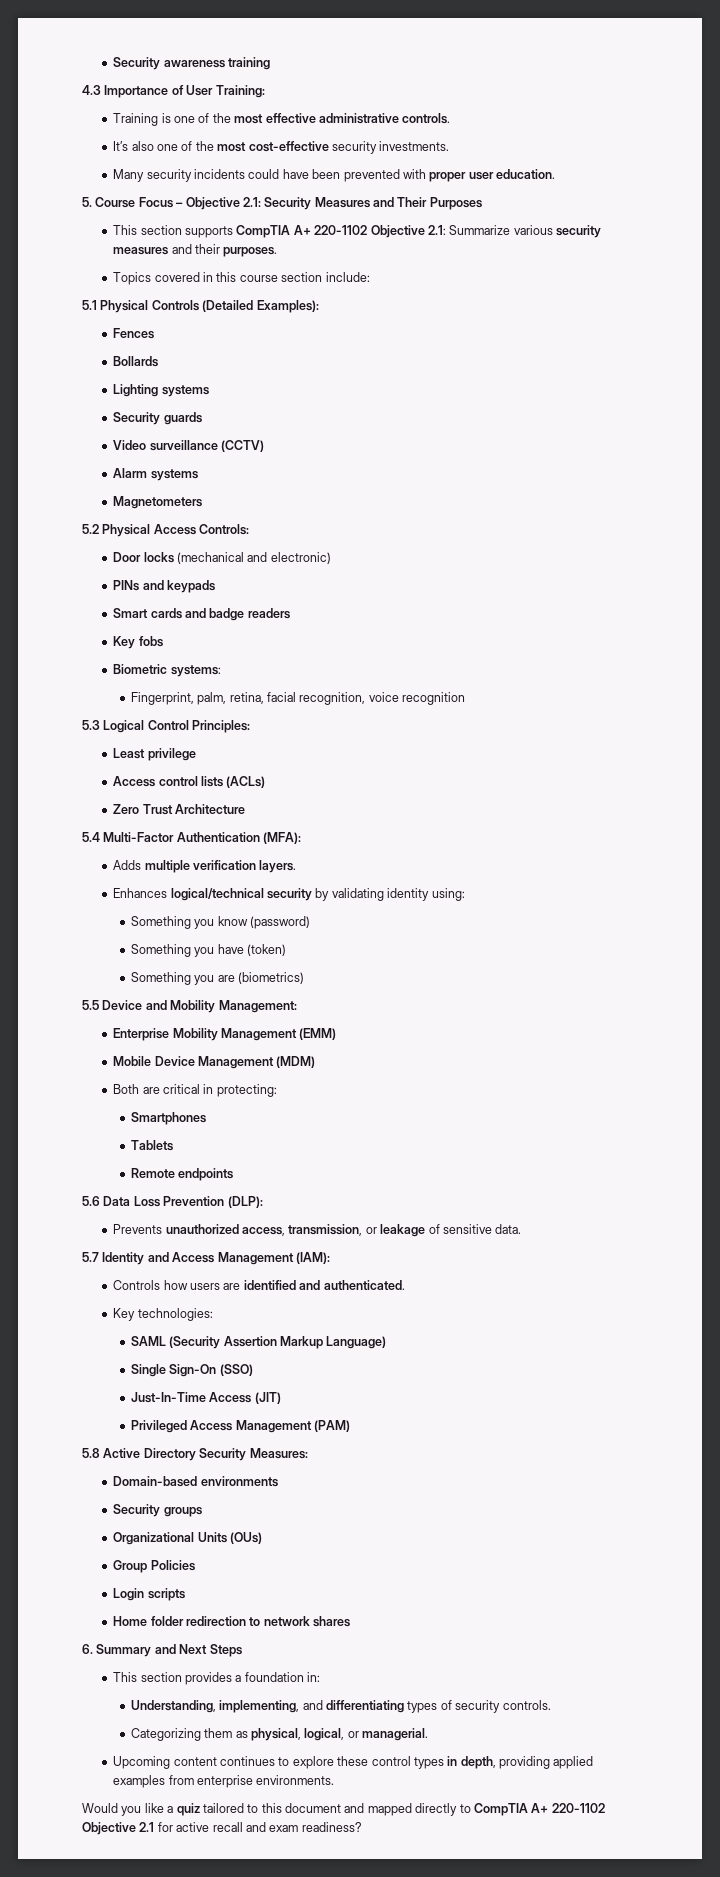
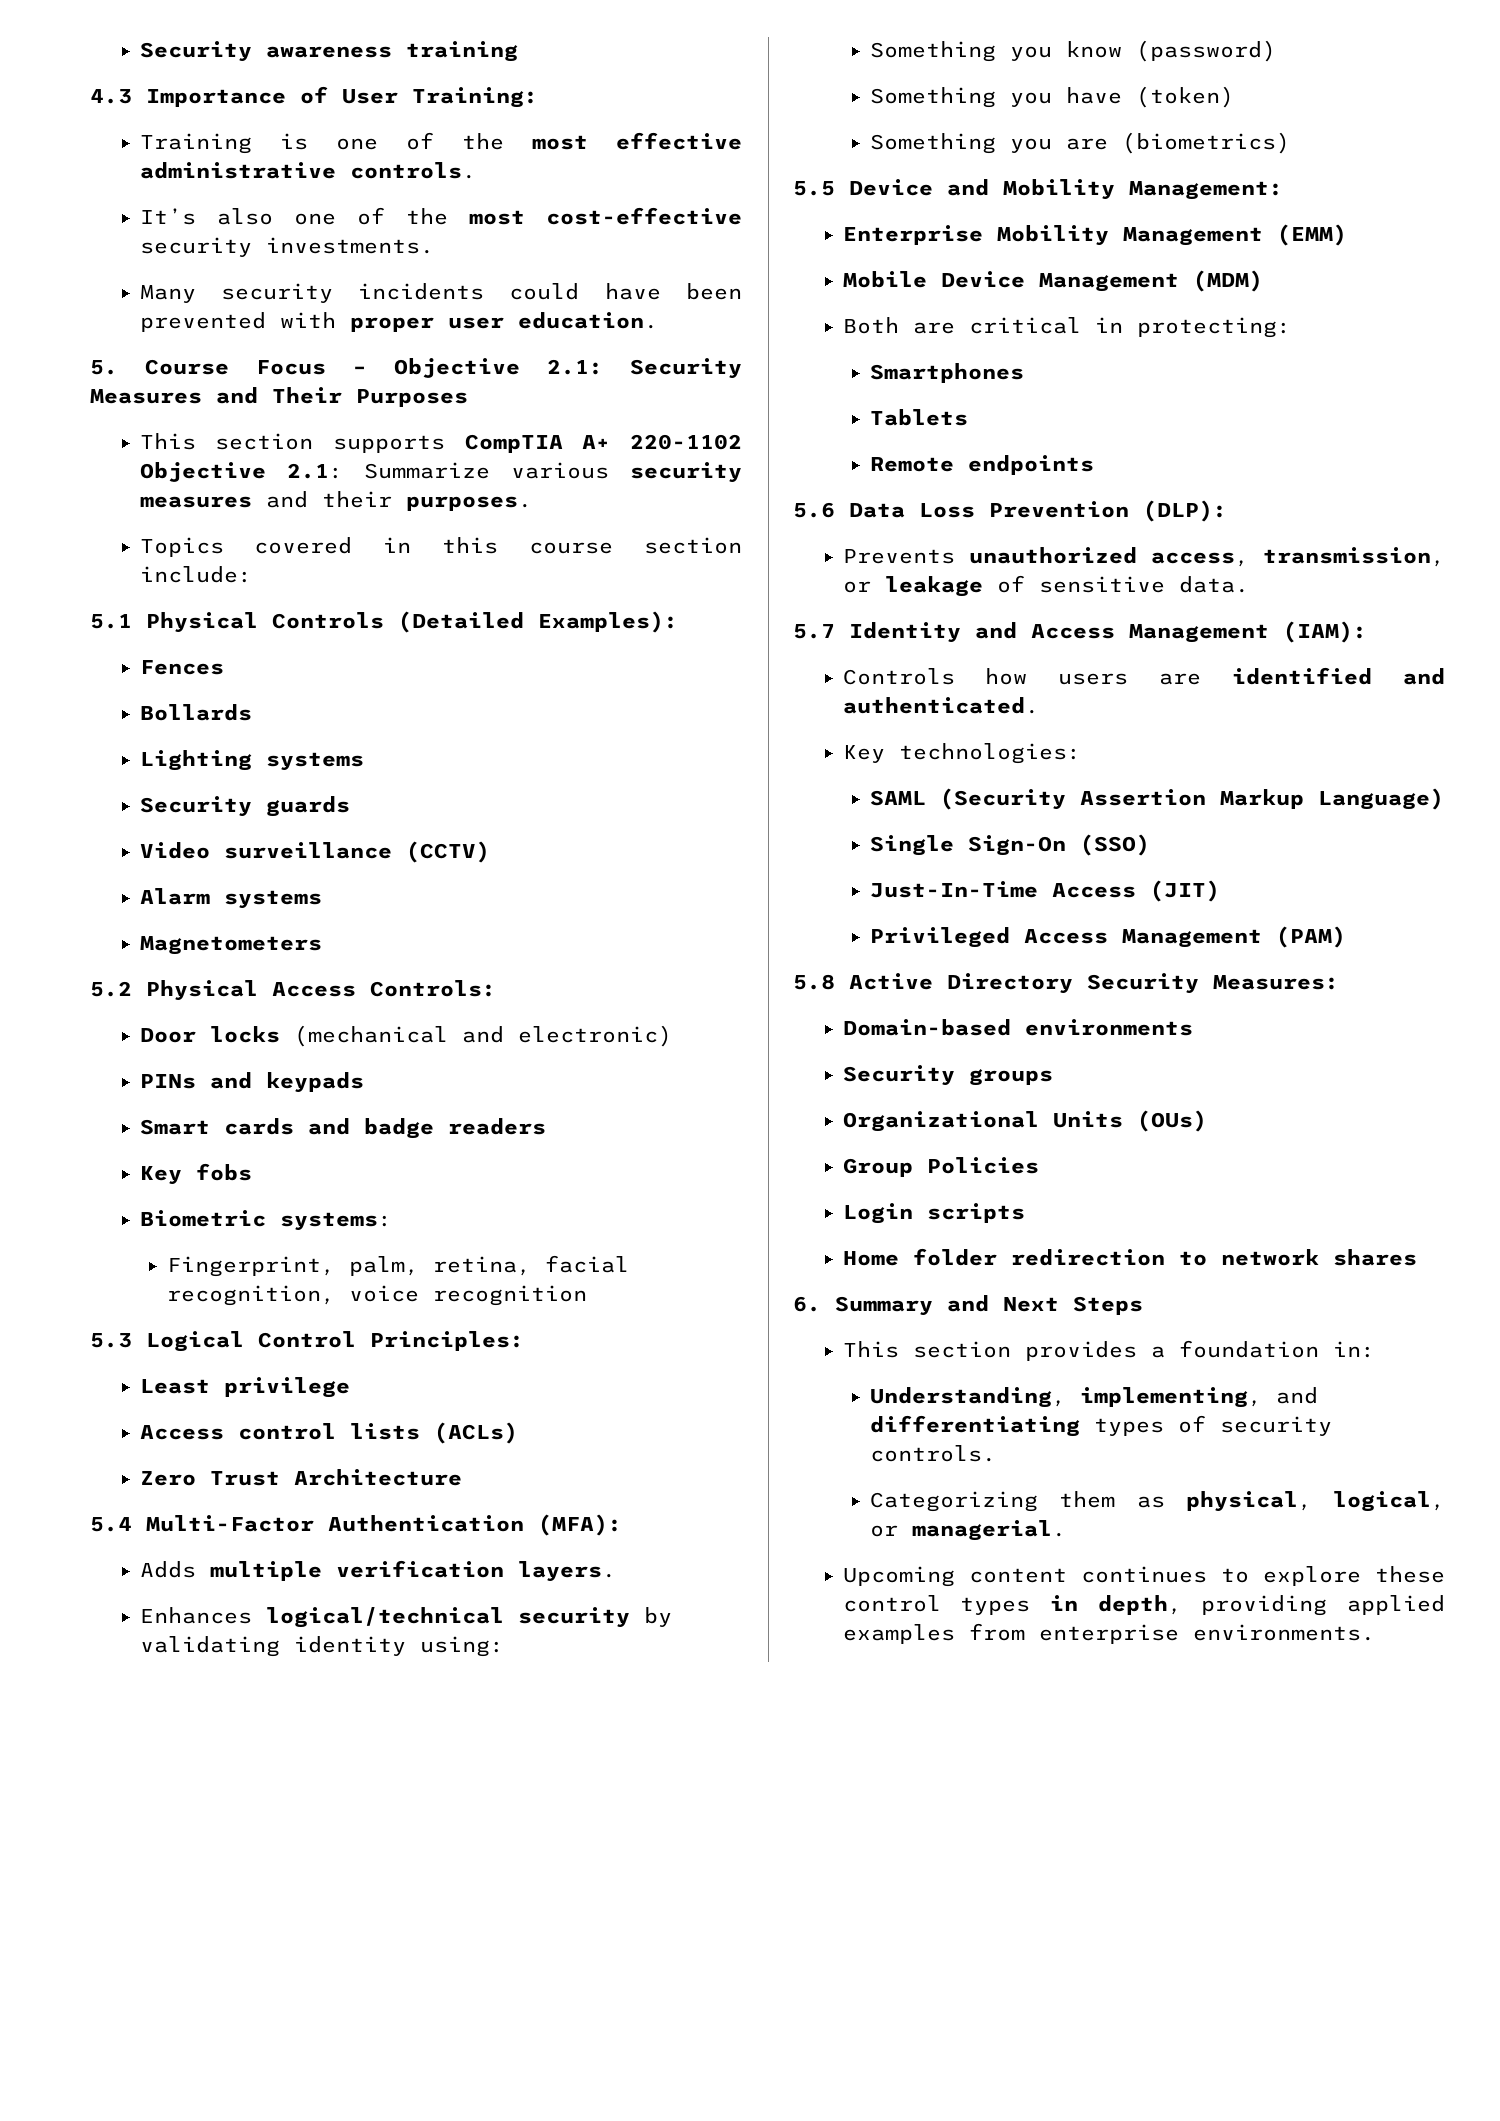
[82,1803,605,1816] [82,1822,362,1835] // Would you like a quiz tailored to this document and mapped directly to CompTIA A+ 220-1102 Objective 2.1 for active recall and exam readiness? -> (1375, 1632) none

